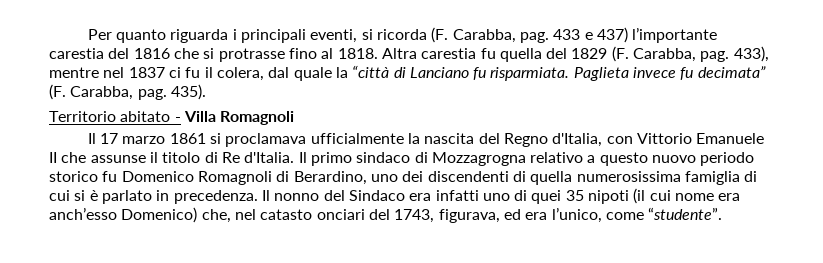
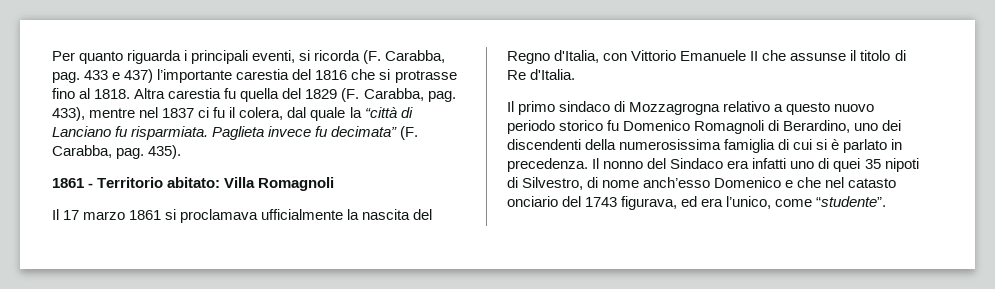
[49,111,181,122] Territorio abitato - -> [52,177,221,188] 1861 - Territorio abitato:
(295, 157) none -> (576, 74) //
[512,171,573,185] di quella -> [585,139,617,150] della
[633,188,741,204] [49,207,435,223] (il cui nome era anch’esso Domenico) che, nel catasto onciari del 1743, -> [507,177,897,190] [507,196,618,207] di Silvestro, di nome anch’esso Domenico e che nel catasto onciario del 1743

